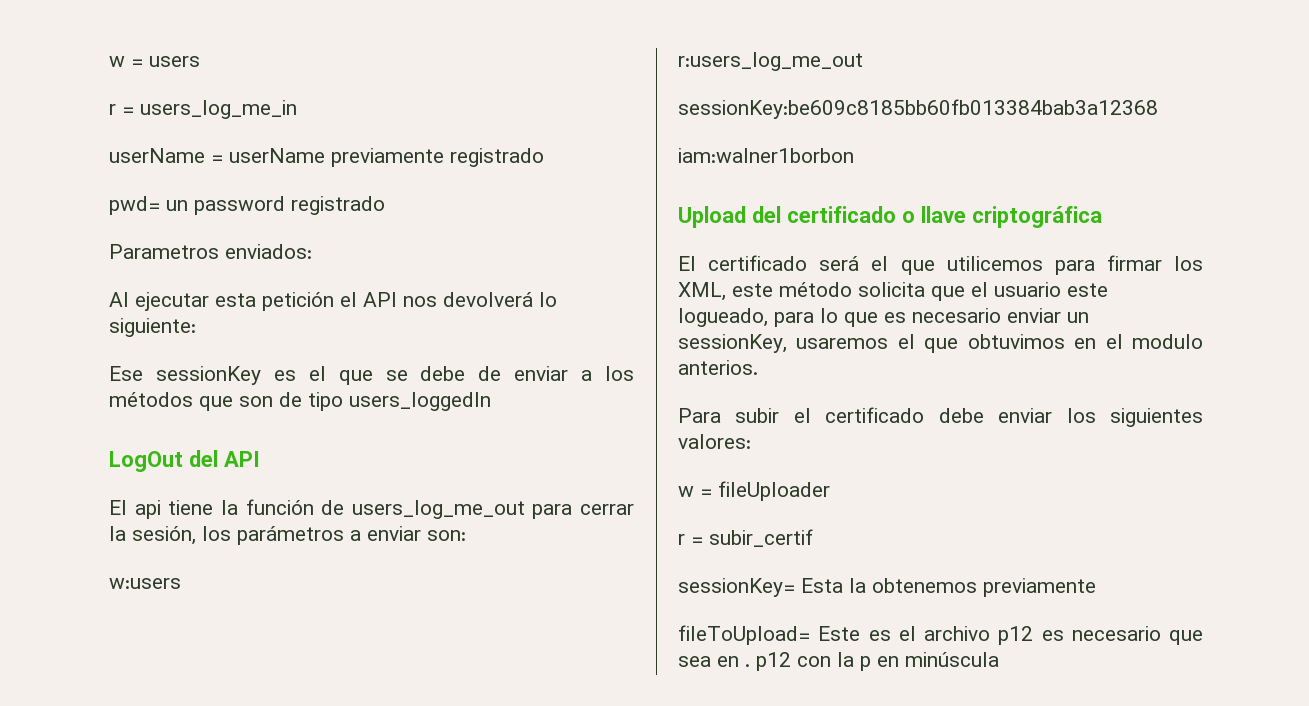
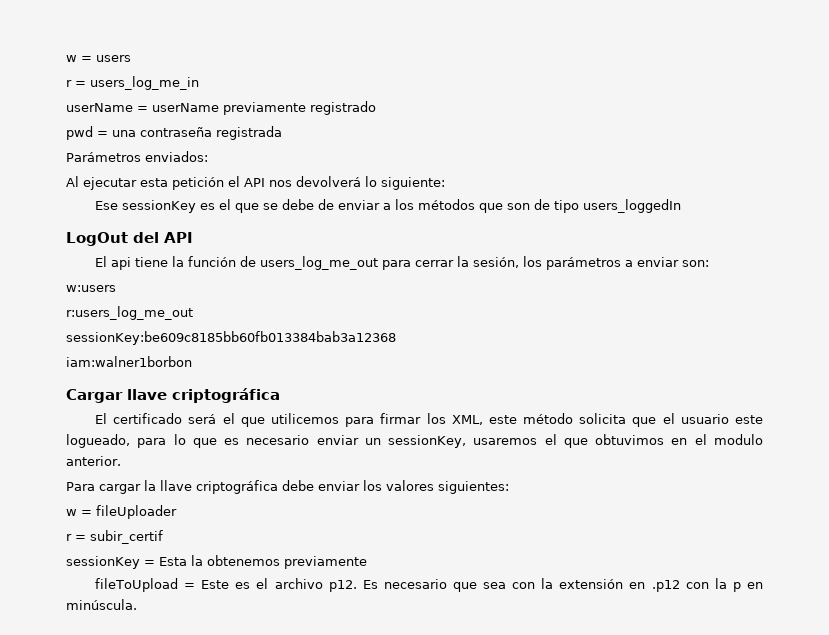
[109,196,385,215] [109,244,219,259] pwd= un password registrado // Parametros -> [66,126,282,140] [66,152,141,162] pwd = una contraseña registrada // Parámetros
[678,206,915,228] Upload del certificado o -> [66,389,123,403] Cargar
[678,360,758,375] anterios. -> [66,456,121,466] anterior.
[735,407,925,423] subir el certificado -> [99,480,278,494] cargar la llave criptográfica
[1110,408,1203,427] [678,434,751,449] siguientes valores: -> [386,480,509,494] valores siguientes:
[678,578,795,597] sessionKey= -> [66,556,155,569] sessionKey =
[678,625,810,645] fileToUpload= -> [95,578,196,592] fileToUpload =
[998,626,1064,645] p12 es -> [328,580,378,592] p12. Es
[717,652,791,671] en . p12 -> [512,578,680,592] con la extensión en .p12
[905,652,999,667] minúscula -> [66,599,137,610] minúscula.

